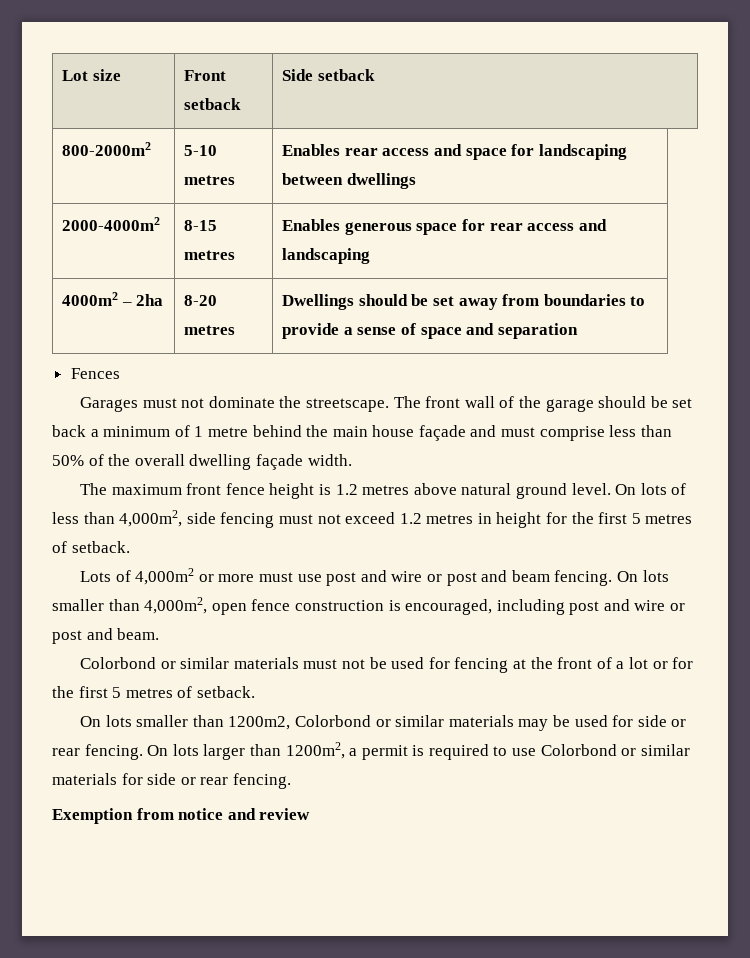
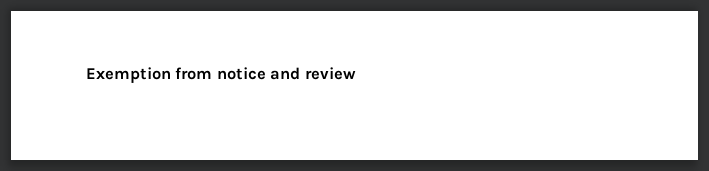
[62,69,121,81] [184,70,227,81] [184,98,242,110] [282,69,375,81] [62,142,152,156] [184,145,218,156] [184,175,236,185] [282,144,627,160] [282,173,416,189] [62,217,161,231] [184,220,218,231] [184,250,236,260] [282,219,607,235] [282,248,371,264] [62,292,164,306] [184,295,218,306] [184,325,236,335] [282,294,646,310] [282,323,578,339] [70,368,120,379] [80,396,693,412] [52,425,672,441] [52,454,352,470] [80,483,687,499] [52,510,693,528] [52,541,130,553] [80,568,669,586] [52,597,686,615] [52,628,160,644] [80,657,694,673] [52,686,255,698] [80,715,687,731] [52,742,690,760] [52,773,291,789] Lot size | Front setback | Side setback // 800-2000m2 | 5-10 metres | Enables rear access and space for landscaping between dwellings // 2000-4000m2 | 8-15 metres | Enables generous space for rear access and landscaping // 4000m2 – 2ha | 8-20 metres | Dwellings should be set away from boundaries to provide a sense of space and separation // Fences // Garages must not dominate the streetscape. The front wall of the garage should be set back a minimum of 1 metre behind the main house façade and must comprise less than 50% of the overall dwelling façade width. // The maximum front fence height is 1.2 metres above natural ground level. On lots of less than 4,000m2, side fencing must not exceed 1.2 metres in height for the first 5 metres of setback. // Lots of 4,000m2 or more must use post and wire or post and beam fencing. On lots smaller than 4,000m2, open fence construction is encouraged, including post and wire or post and beam. // Colorbond or similar materials must not be used for fencing at the front of a lot or for the first 5 metres of setback. // On lots smaller than 1200m2, Colorbond or similar materials may be used for side or rear fencing. On lots larger than 1200m2, a permit is required to use Colorbond or similar materials for side or rear fencing. // -> (86, 75) none

